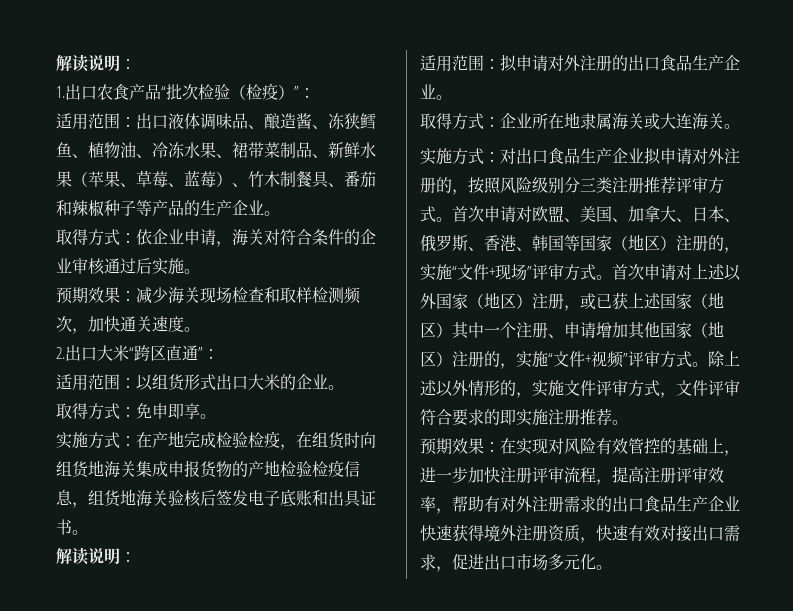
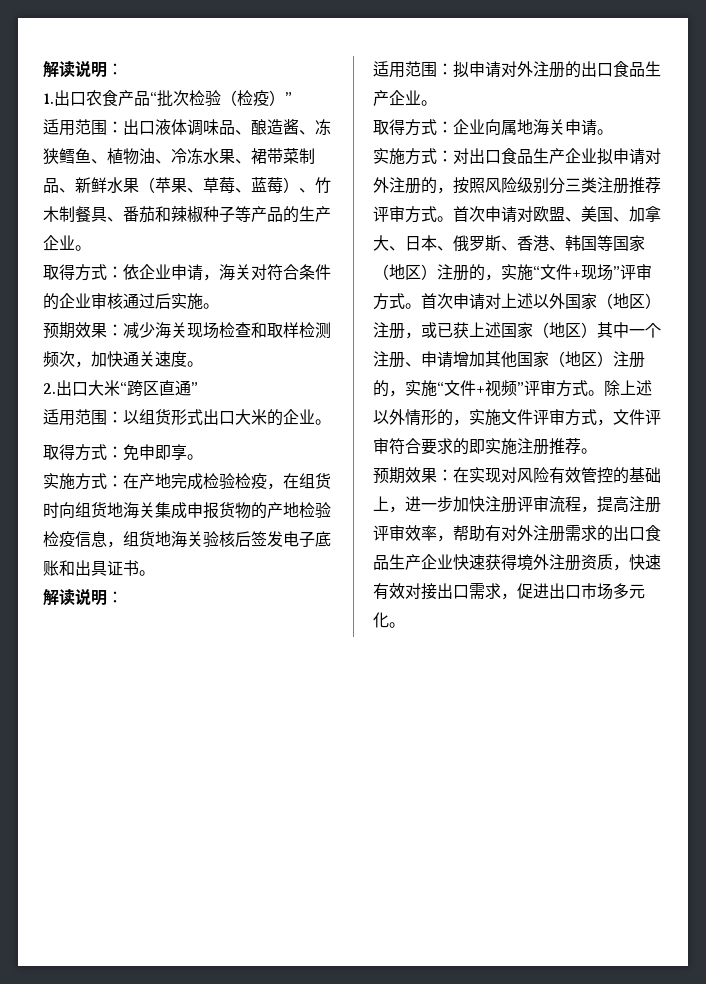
[299,88,315,98] ： -> (292, 98) none
[203,349,219,359] ： -> (198, 388) none
[532,112,724,130] 所在地隶属海关或大连海关 -> [485,119,597,136] 向属地海关申请

